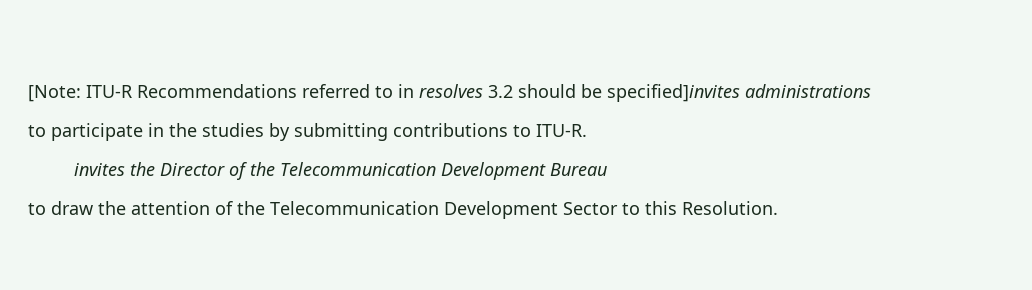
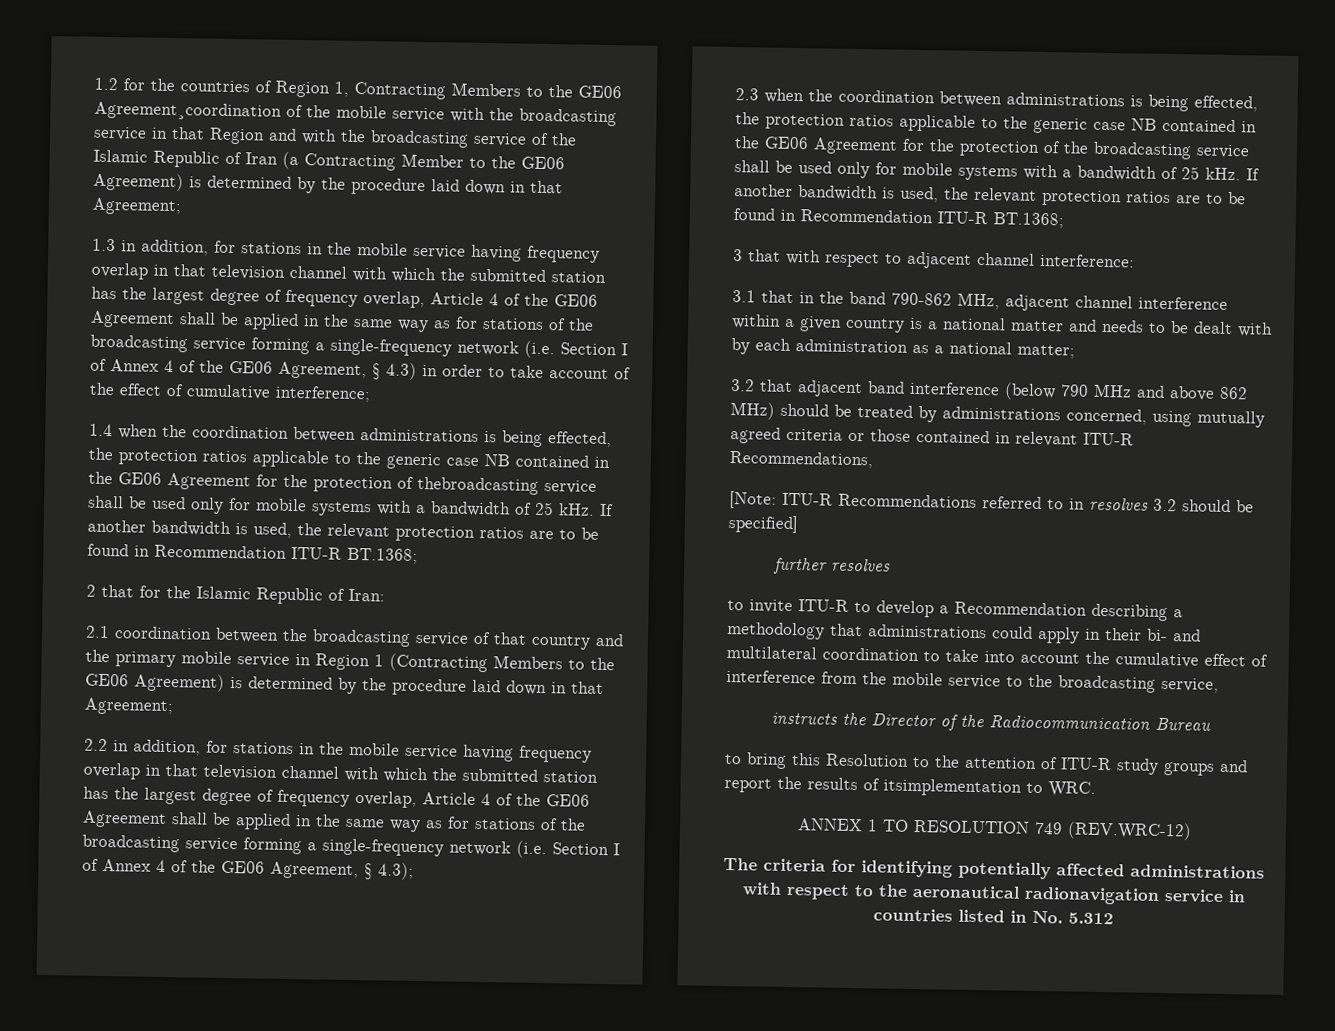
(28, 93) none -> [94,77,622,100] [94,101,617,127] [93,126,577,148] [93,149,565,171] [93,172,563,196] [92,197,182,216] [92,238,600,263] [91,262,606,283] [91,286,598,309] [90,310,594,333] [90,334,628,359] [90,358,631,380] [89,382,371,403] [89,423,612,448] [88,447,610,470] [88,471,597,495] [88,495,614,517] [87,519,599,542] [87,543,418,564] [86,584,385,605] [85,625,624,650] [85,649,615,673] [85,673,604,696] [84,697,173,716] [84,738,592,763] [83,762,598,783] [83,786,590,809] [82,810,586,833] [82,834,620,859] [82,858,414,880] [735,88,1258,112] [735,112,1257,134] [734,136,1250,160] [734,160,1260,181] [734,184,1246,207] [733,208,1064,229] [733,249,1135,269] [732,290,1228,312] [732,314,1273,337] [731,338,1075,359] [731,379,1248,401] [730,402,1265,428] [730,426,1134,447] [729,450,874,469] 1.2 for the countries of Region 1, Contracting Members to the GE06 Agreement¸coordination of the mobile service with the broadcasting service in that Region and with the broadcasting service of the Islamic Republic of Iran (a Contracting Member to the GE06 Agreement) is determined by the procedure laid down in that Agreement; // 1.3 in addition, for stations in the mobile service having frequency overlap in that television channel with which the submitted station has the largest degree of frequency overlap, Article 4 of the GE06 Agreement shall be applied in the same way as for stations of the broadcasting service forming a single-frequency network (i.e. Section I of Annex 4 of the GE06 Agreement, § 4.3) in order to take account of the effect of cumulative interference; // 1.4 when the coordination between administrations is being effected, the protection ratios applicable to the generic case NB contained in the GE06 Agreement for the protection of thebroadcasting service shall be used only for mobile systems with a bandwidth of 25 kHz. If another bandwidth is used, the relevant protection ratios are to be found in Recommendation ITU-R BT.1368; // 2 that for the Islamic Republic of Iran: // 2.1 coordination between the broadcasting service of that country and the primary mobile service in Region 1 (Contracting Members to the GE06 Agreement) is determined by the procedure laid down in that Agreement; // 2.2 in addition, for stations in the mobile service having frequency overlap in that television channel with which the submitted station has the largest degree of frequency overlap, Article 4 of the GE06 Agreement shall be applied in the same way as for stations of the broadcasting service forming a single-frequency network (i.e. Section I of Annex 4 of the GE06 Agreement, § 4.3); // 2.3 when the coordination between administrations is being effected, the protection ratios applicable to the generic case NB contained in the GE06 Agreement for the protection of the broadcasting service shall be used only for mobile systems with a bandwidth of 25 kHz. If another bandwidth is used, the relevant protection ratios are to be found in Recommendation ITU-R BT.1368; // 3 that with respect to adjacent channel interference: // 3.1 that in the band 790-862 MHz, adjacent channel interference within a given country is a national matter and needs to be dealt with by each administration as a national matter; // 3.2 that adjacent band interference (below 790 MHz and above 862 MHz) should be treated by administrations concerned, using mutually agreed criteria or those contained in relevant ITU-R Recommendations, //
[607,84,871,102] [28,123,587,141] [74,163,126,176] specified]invites administrations // to participate in the studies by submitting contributions to ITU-R. // invites -> [728,514,799,534] [773,557,892,575] [727,599,1183,622] [727,621,1201,644] [726,645,1268,668] [726,669,1219,693] [771,712,839,725] specified] // further resolves // to invite ITU-R to develop a Recommendation describing a methodology that administrations could apply in their bi- and multilateral coordination to take into account the cumulative effect of interference from the mobile service to the broadcasting service, // instructs
[280,162,547,180] Telecommunication Development -> [989,715,1151,730] Radiocommunication
[51,201,778,219] draw the attention of the Telecommunication Development Sector to this Resolution. -> [746,752,1248,776] [724,776,1096,797] [797,818,1192,841] [723,857,1265,880] [741,882,1246,905] [872,908,1114,925] bring this Resolution to the attention of ITU-R study groups and report the results of itsimplementation to WRC. // ANNEX 1 TO RESOLUTION 749 (REV.WRC-12) // The criteria for identifying potentially affected administrations with respect to the aeronautical radionavigation service in countries listed in No. 5.312

